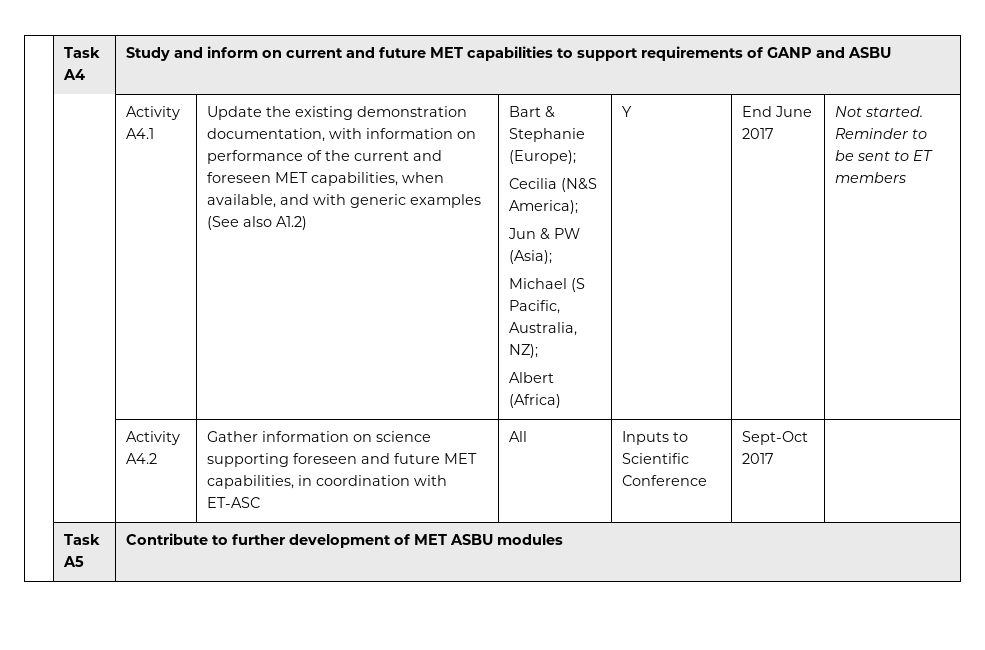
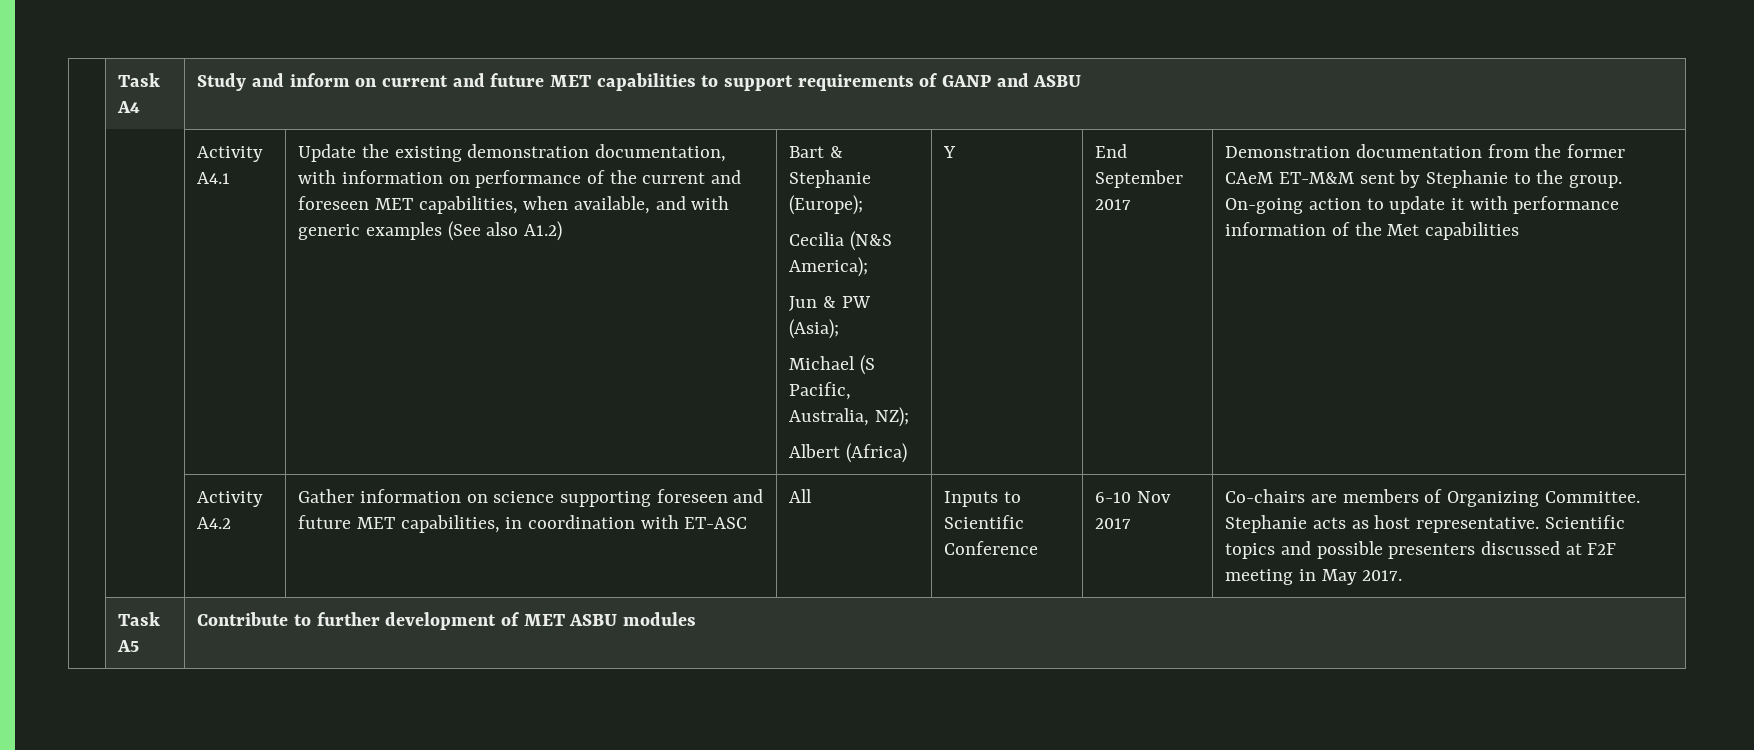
[775,106,813,117] [742,128,775,139] [835,106,924,117] [835,128,928,139] [835,150,934,161] [835,172,907,183] June 2017 | Not started. Reminder to be sent to ET members -> [1095,170,1184,188] [1095,199,1132,210] [1225,144,1626,158] [1225,170,1623,188] [1225,196,1620,214] [1225,222,1520,240] September 2017 | Demonstration documentation from the former CAeM ET-M&M sent by Stephanie to the group. On-going action to update it with performance information of the Met capabilities
[742,431,809,445] [742,453,775,464] Sept-Oct 2017 | -> [1095,491,1172,503] [1095,518,1132,529] [1225,489,1640,507] [1225,515,1625,533] [1225,541,1617,559] [1225,569,1403,585] 6-10 Nov 2017 | Co-chairs are members of Organizing Committee. Stephanie acts as host representative. Scientific topics and possible presenters discussed at F2F meeting in May 2017.

